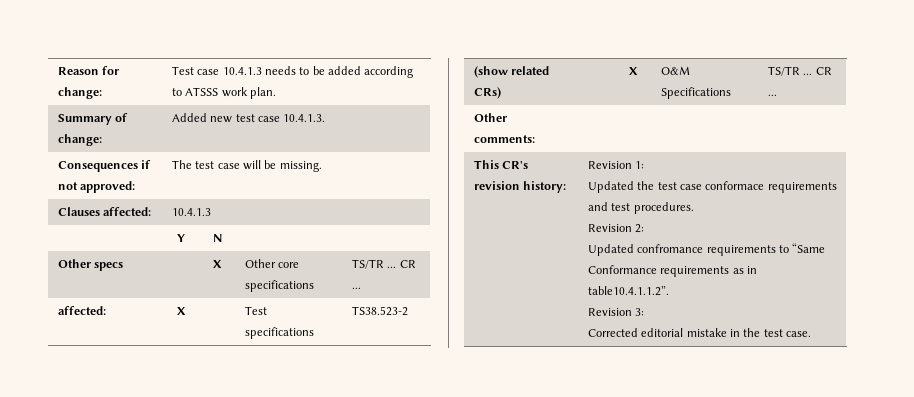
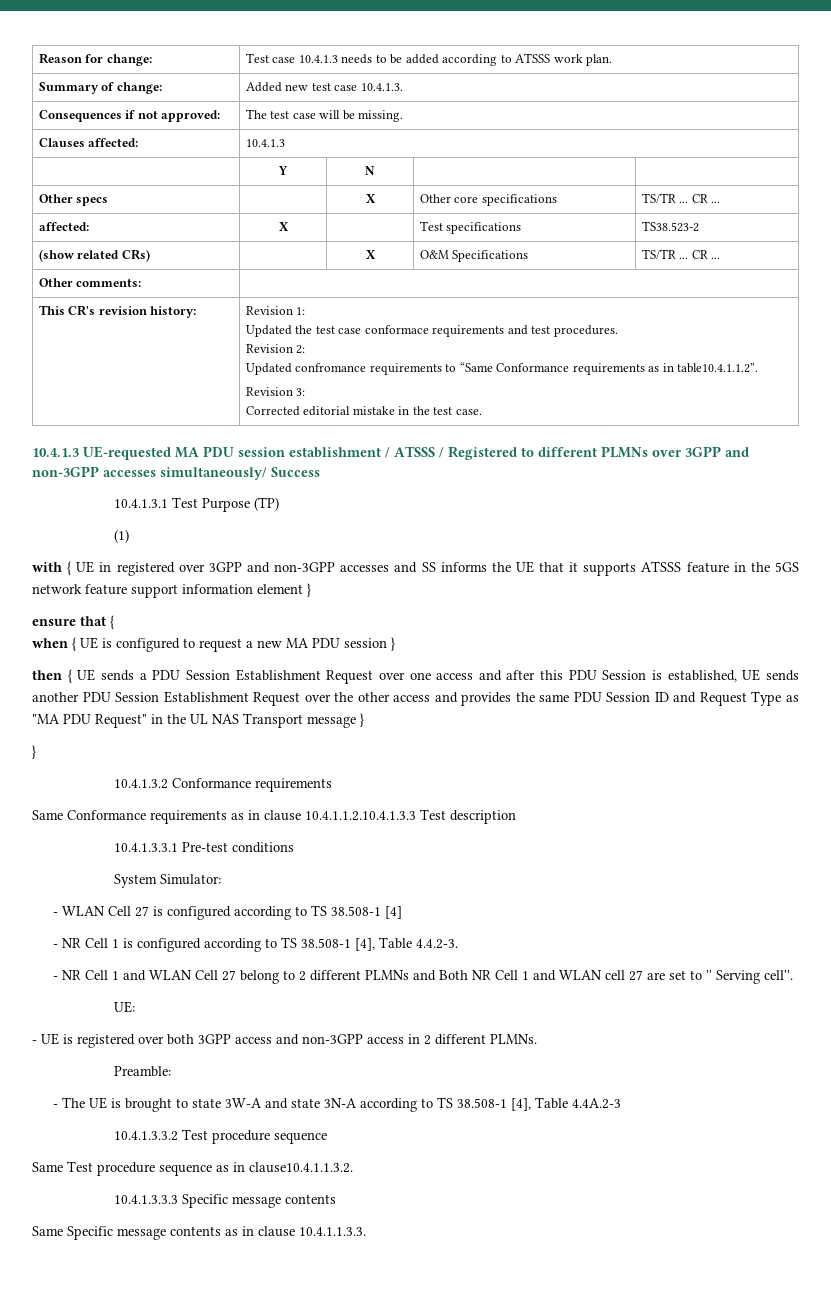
(812, 334) none -> [32,446,749,460] [32,466,320,480] [114,497,280,512] [114,529,130,543] [32,561,799,576] [32,583,311,598] [32,615,114,629] [32,637,395,652] [32,669,799,684] [32,691,799,706] [32,713,364,728] [32,745,36,759] [114,778,333,792] [32,809,516,824] [114,842,295,853] [114,874,222,888] [52,905,402,920] [52,937,458,952] [52,970,793,984] [114,1001,136,1013] [32,1033,537,1048] [114,1066,172,1077] [52,1097,621,1112] [114,1129,328,1144] [32,1161,353,1176] [114,1194,337,1208] [32,1226,366,1240] // 10.4.1.3 UE-requested MA PDU session establishment / ATSSS / Registered to different PLMNs over 3GPP and non-3GPP accesses simultaneously/ Success // 10.4.1.3.1 Test Purpose (TP) // (1) // with { UE in registered over 3GPP and non-3GPP accesses and SS informs the UE that it supports ATSSS feature in the 5GS network feature support information element } // ensure that { // when { UE is configured to request a new MA PDU session } // then { UE sends a PDU Session Establishment Request over one access and after this PDU Session is established, UE sends another PDU Session Establishment Request over the other access and provides the same PDU Session ID and Request Type as "MA PDU Request" in the UL NAS Transport message } // } // 10.4.1.3.2 Conformance requirements // Same Conformance requirements as in clause 10.4.1.1.2.10.4.1.3.3 Test description // 10.4.1.3.3.1 Pre-test conditions // System Simulator: // - WLAN Cell 27 is configured according to TS 38.508-1 [4] // - NR Cell 1 is configured according to TS 38.508-1 [4], Table 4.4.2-3. // - NR Cell 1 and WLAN Cell 27 belong to 2 different PLMNs and Both NR Cell 1 and WLAN cell 27 are set to '' Serving cell''. // UE: // - UE is registered over both 3GPP access and non-3GPP access in 2 different PLMNs. // Preamble: // - The UE is brought to state 3W-A and state 3N-A according to TS 38.508-1 [4], Table 4.4A.2-3 // 10.4.1.3.3.2 Test procedure sequence // Same Test procedure sequence as in clause10.4.1.1.3.2. // 10.4.1.3.3.3 Specific message contents // Same Specific message contents as in clause 10.4.1.1.3.3.

